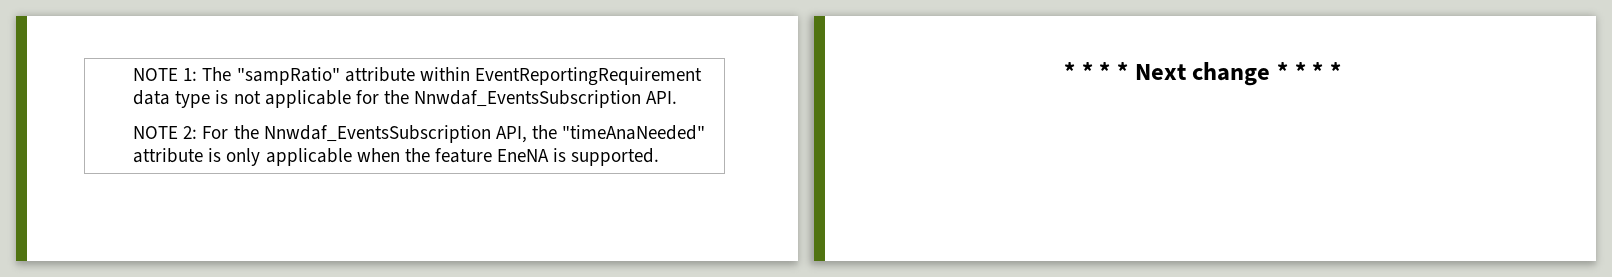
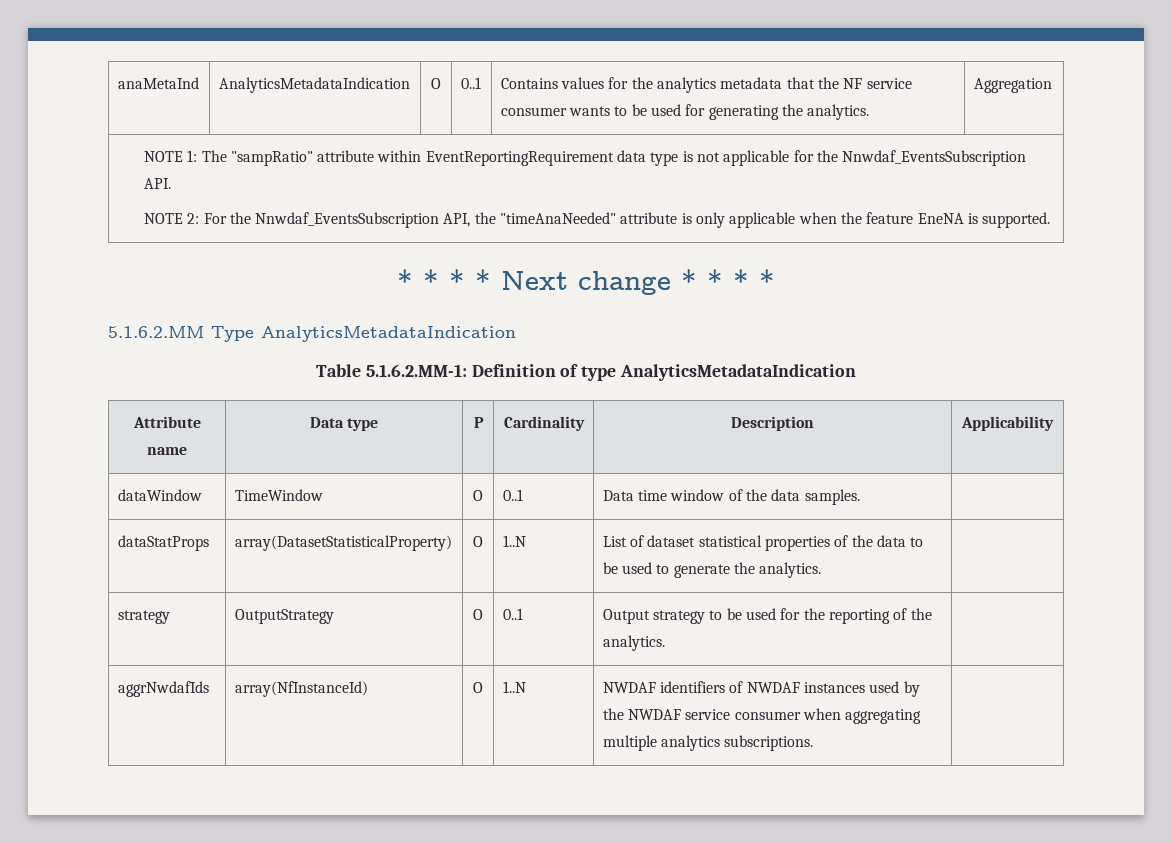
(133, 74) none -> [117,77,199,89] [218,77,410,93] [431,78,441,89] [460,77,481,89] [500,77,912,93] [500,104,870,120] [973,78,1052,93] anaMetaInd | AnalyticsMetadataIndication | O | 0..1 | Contains values for the analytics metadata that the NF service consumer wants to be used for generating the analytics. | Aggregation //
(1341, 71) none -> [108,326,516,342] [316,364,856,381] [132,416,201,428] [147,447,187,455] [309,417,379,431] [473,417,484,428] [503,416,585,431] [731,416,814,431] [961,416,1054,431] [117,489,202,501] [234,489,323,501] [473,490,483,501] [502,489,523,501] [602,489,860,505] [117,535,209,551] [234,535,452,551] [473,536,483,547] [502,535,526,547] [602,535,924,551] [602,562,822,578] [117,610,170,624] [234,609,334,624] [473,609,483,620] [502,608,523,620] [602,608,932,624] [602,635,665,651] [117,681,209,697] [234,681,368,697] [473,682,483,693] [502,681,526,693] [602,681,920,697] [602,708,922,724] [602,735,814,751] // 5.1.6.2.MM Type AnalyticsMetadataIndication // Table 5.1.6.2.MM-1: Definition of type AnalyticsMetadataIndication // Attribute name | Data type | P | Cardinality | Description | Applicability // dataWindow | TimeWindow | O | 0..1 | Data time window of the data samples. | // dataStatProps | array(DatasetStatisticalProperty) | O | 1..N | List of dataset statistical properties of the data to be used to generate the analytics. | // strategy | OutputStrategy | O | 0..1 | Output strategy to be used for the reporting of the analytics. | // aggrNwdafIds | array(NfInstanceId) | O | 1..N | NWDAF identifiers of NWDAF instances used by the NWDAF service consumer when aggregating multiple analytics subscriptions. |

